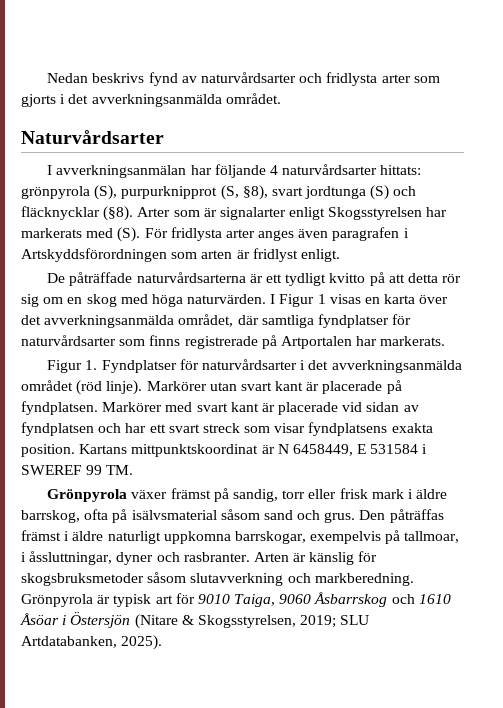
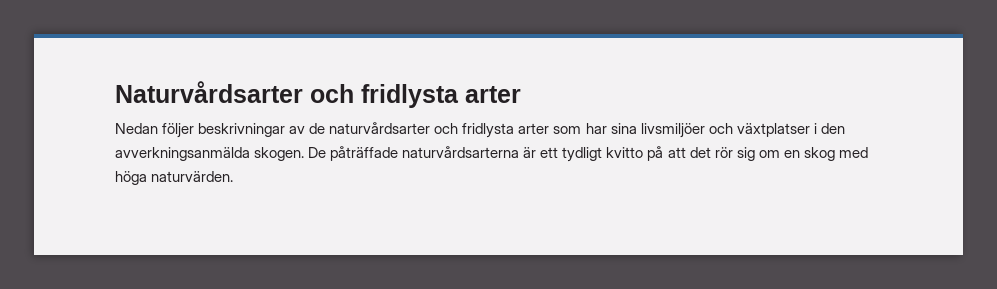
[47,72,197,86] Nedan beskrivs fynd av -> [115,81,521,108] [115,123,326,138] Naturvårdsarter och fridlysta arter // Nedan följer beskrivningar av de
[21,93,281,107] [21,130,164,144] [47,164,422,178] [21,185,417,200] [21,206,448,221] [21,227,409,242] [21,248,340,262] gjorts i det avverkningsanmälda området. // Naturvårdsarter // I avverkningsanmälan har följande 4 naturvårdsarter hittats: grönpyrola (S), purpurknipprot (S, §8), svart jordtunga (S) och fläcknycklar (§8). Arter som är signalarter enligt Skogsstyrelsen har markerats med (S). För fridlysta arter anges även paragrafen i Artskyddsförordningen som arten är fridlyst enligt. // -> [585,123,845,138] [115,147,305,161] har sina livsmiljöer och växtplatser i den avverkningsanmälda skogen.
[407,273,438,283] detta -> [689,147,711,158] det
[270,294,449,307] [21,314,412,328] [21,335,446,349] [47,359,462,373] [21,380,402,395] [21,401,419,415] [21,422,433,436] [21,444,428,457] [21,465,134,475] [47,488,448,502] [21,509,444,523] [21,530,460,544] [21,551,378,565] [21,572,414,586] [21,592,451,607] [20,612,370,629] [21,635,163,650] I Figur 1 visas en karta över det avverkningsanmälda området, där samtliga fyndplatser för naturvårdsarter som finns registrerade på Artportalen har markerats. // Figur 1. Fyndplatser för naturvårdsarter i det avverkningsanmälda området (röd linje). Markörer utan svart kant är placerade på fyndplatsen. Markörer med svart kant är placerade vid sidan av fyndplatsen och har ett svart streck som visar fyndplatsens exakta position. Kartans mittpunktskoordinat är N 6458449, E 531584 i SWEREF 99 TM. // Grönpyrola växer främst på sandig, torr eller frisk mark i äldre barrskog, ofta på isälvsmaterial såsom sand och grus. Den påträffas främst i äldre naturligt uppkomna barrskogar, exempelvis på tallmoar, i åssluttningar, dyner och rasbranter. Arten är känslig för skogsbruksmetoder såsom slutavverkning och markberedning. Grönpyrola är typisk art för 9010 Taiga, 9060 Åsbarrskog och 1610 Åsöar i Östersjön (Nitare & Skogsstyrelsen, 2019; SLU Artdatabanken, 2025). -> (234, 176) none

